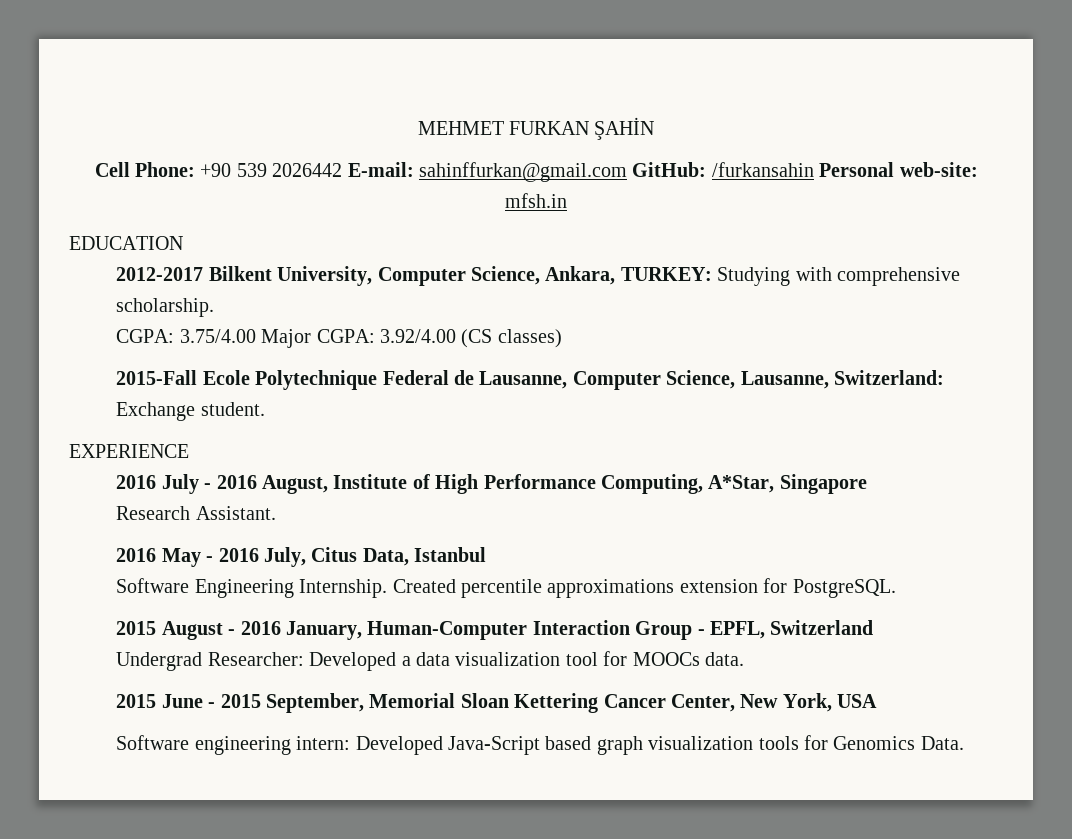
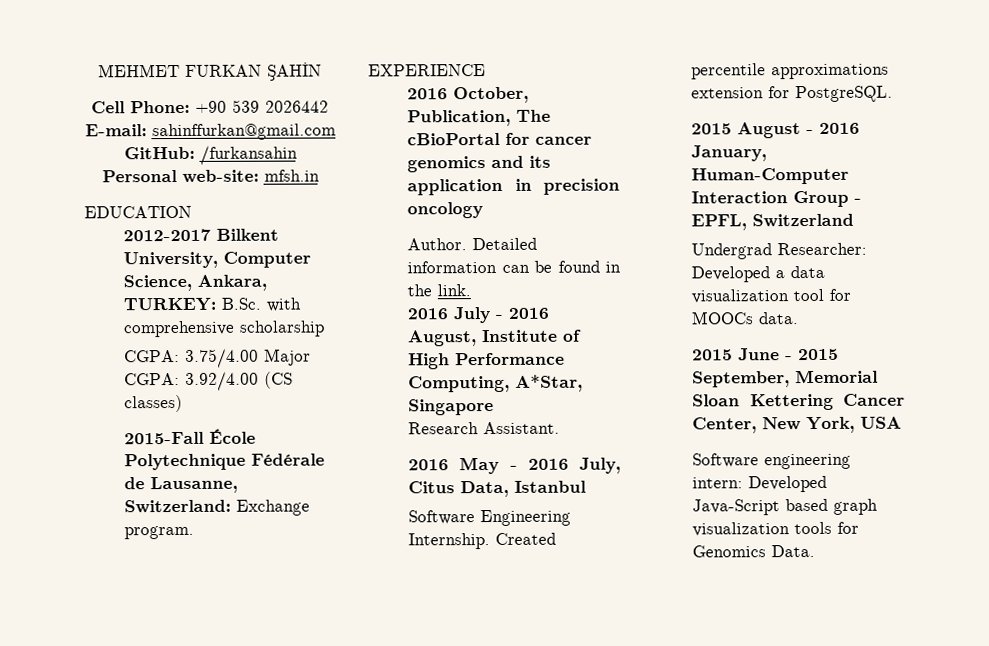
[717,267,791,286] Studying -> [221,297,262,310] B.Sc.
[116,298,215,317] scholarship. -> [239,320,326,337] scholarship
[202,370,736,390] Ecole Polytechnique Federal de Lausanne, Computer Science, -> [209,428,257,444] [124,453,326,471] [124,477,146,490] École Polytechnique Fédérale de
[200,402,265,416] student. -> [124,525,195,540] program.
(189, 451) none -> [407,86,530,104] [407,109,552,127] [407,132,593,146] [407,155,552,173] [407,178,620,196] [407,202,484,219] [407,237,538,251] [407,260,621,274] [407,284,472,297] // 2016 October, Publication, The cBioPortal for cancer genomics and its application in precision oncology // Author. Detailed information can be found in the link.

